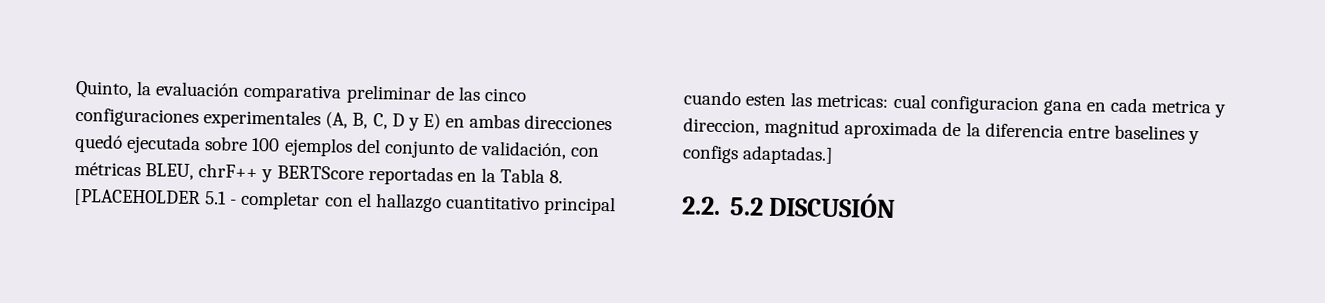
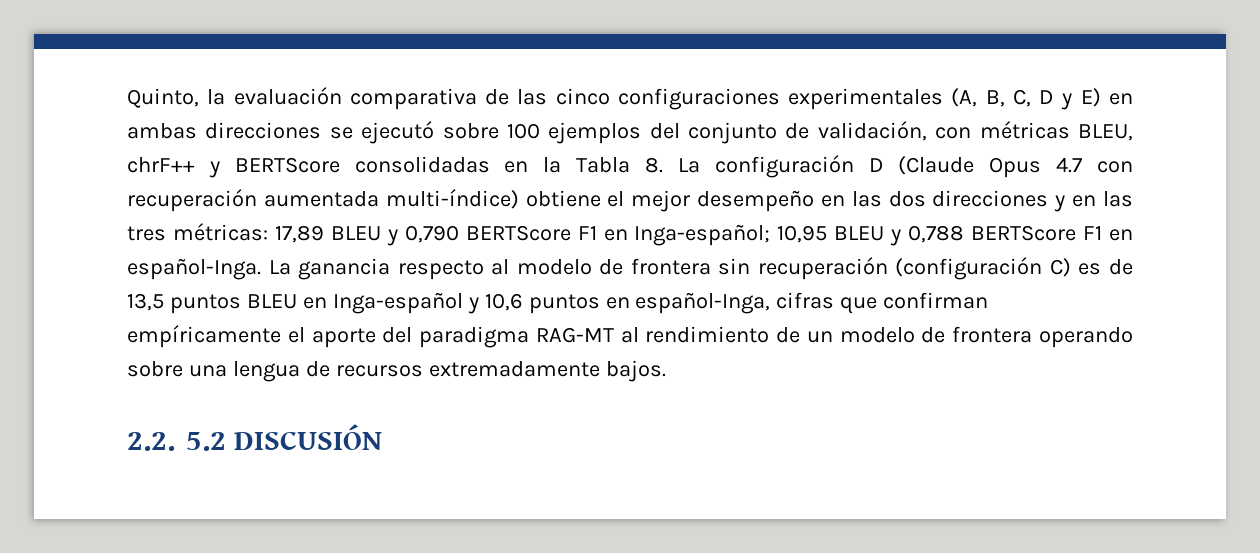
[345,84,432,105] preliminar -> (477, 99) none
[74,133,202,155] quedó ejecutada -> [329,121,435,144] se ejecutó
[367,165,453,186] reportadas -> [354,156,490,173] consolidadas
[73,188,617,216] [683,90,1227,118] [683,117,1201,145] [682,145,835,165] [PLACEHOLDER 5.1 - completar con el hallazgo cuantitativo principal cuando esten las metricas: cual configuracion gana en cada metrica y direccion, magnitud aproximada de la diferencia entre baselines y configs adaptadas.] -> [677,155,1134,178] [127,189,1133,212] [127,223,1133,246] [127,257,1133,280] [127,292,989,314] [127,325,1133,348] [127,360,666,382] La configuración D (Claude Opus 4.7 con recuperación aumentada multi-índice) obtiene el mejor desempeño en las dos direcciones y en las tres métricas: 17,89 BLEU y 0,790 BERTScore F1 en Inga-español; 10,95 BLEU y 0,788 BERTScore F1 en español-Inga. La ganancia respecto al modelo de frontera sin recuperación (configuración C) es de 13,5 puntos BLEU en Inga-español y 10,6 puntos en español-Inga, cifras que confirman empíricamente el aporte del paradigma RAG-MT al rendimiento de un modelo de frontera operando sobre una lengua de recursos extremadamente bajos.

